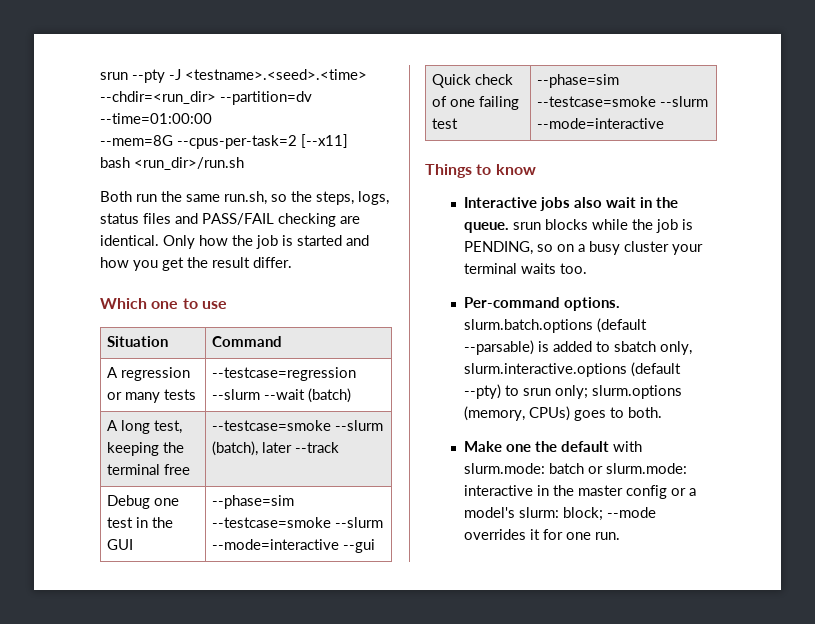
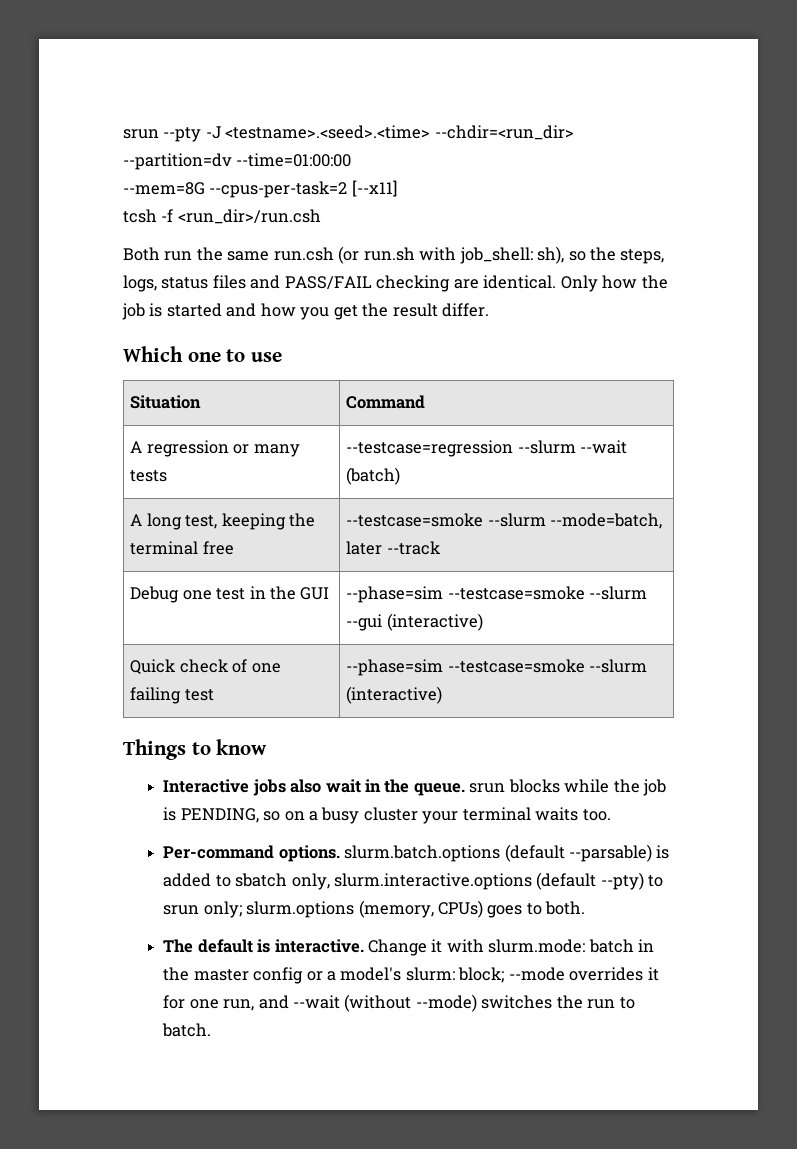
[100,157,244,170] bash <run_dir>/run.sh -> [123,209,321,224] tcsh -f <run_dir>/run.csh
[224,191,267,205] run.sh, -> [273,246,565,264] run.csh (or run.sh with job_shell: sh),
[211,441,258,456] (batch), -> [550,513,663,529] --mode=batch,
[211,539,339,550] --mode=interactive -> (648, 593) none
(375, 546) none -> [386,613,483,631] (interactive)
[536,118,664,129] --mode=interactive -> [346,686,443,704] (interactive)
[464,441,643,452] [464,463,688,474] [464,485,534,496] Make one the default with slurm.mode: batch or slurm.mode: interactive -> [163,939,634,956] The default is interactive. Change it with slurm.mode: batch
[595,532,621,540] run. -> [223,994,635,1012] [162,1023,212,1037] run, and --wait (without --mode) switches the run to batch.

